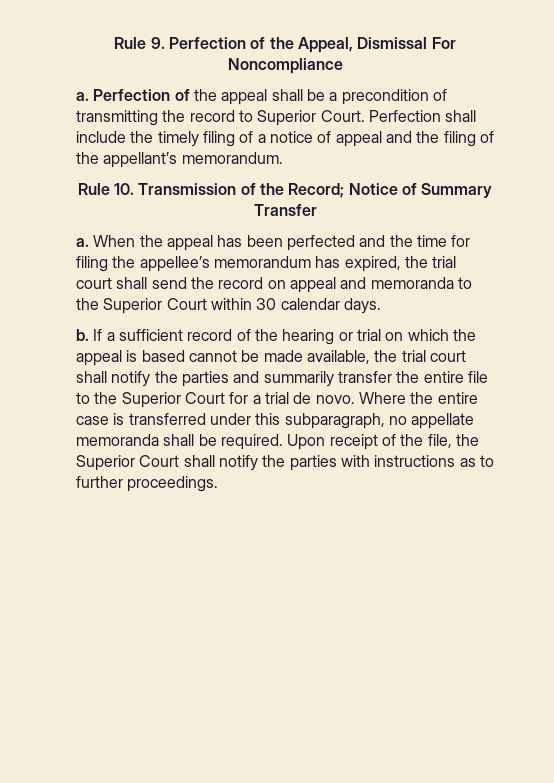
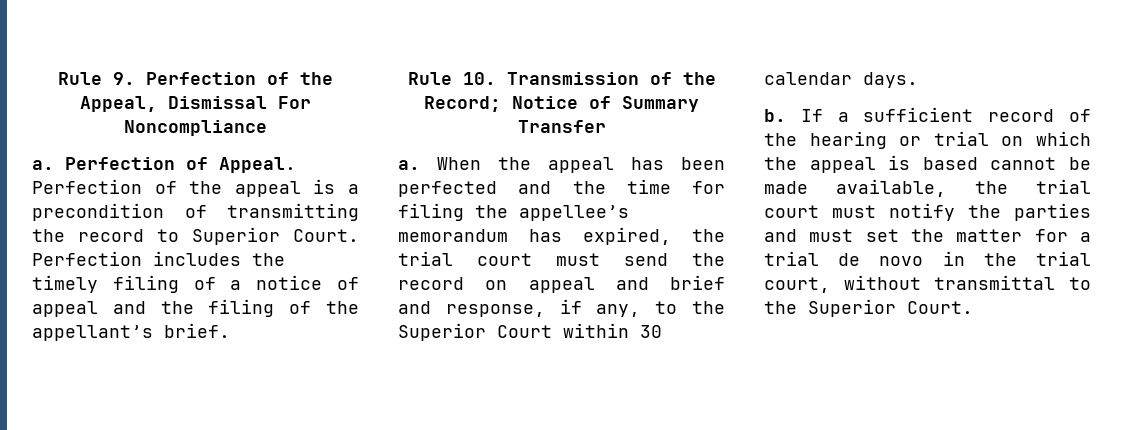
[193,89,325,105] the appeal shall be -> [219,157,296,173] [32,179,336,197] Appeal. Perfection of the appeal is
[445,110,477,122] [76,131,126,143] shall include -> [153,251,241,266] includes
[181,152,283,164] memorandum. -> [164,323,230,338] brief.
[116,277,148,289] shall -> [556,253,600,266] must
[370,277,454,289] memoranda -> [670,275,725,290] [398,299,641,317] brief and response, if any,
[76,371,107,383] shall -> [832,205,876,218] must
[263,371,488,387] [76,392,478,408] [76,413,475,429] [76,434,479,450] [76,455,494,471] [76,476,219,492] summarily transfer the entire file to the Superior Court for a trial de novo. Where the entire case is transferred under this subparagraph, no appellate memoranda shall be required. Upon receipt of the file, the Superior Court shall notify the parties with instructions as to further proceedings. -> [809,229,1091,242] [764,251,1091,266] [764,275,1091,293] [764,299,973,317] must set the matter for a trial de novo in the trial court, without transmittal to the Superior Court.

